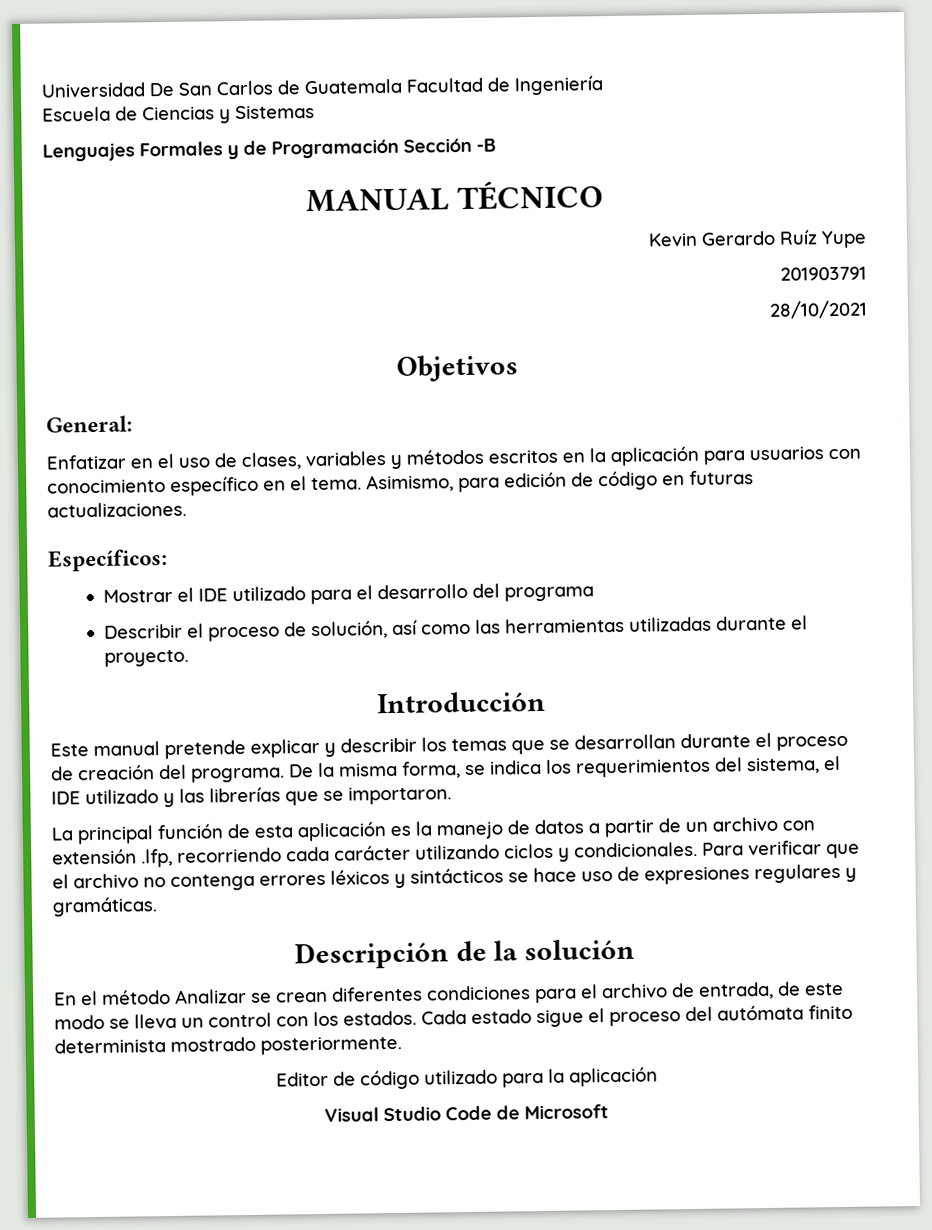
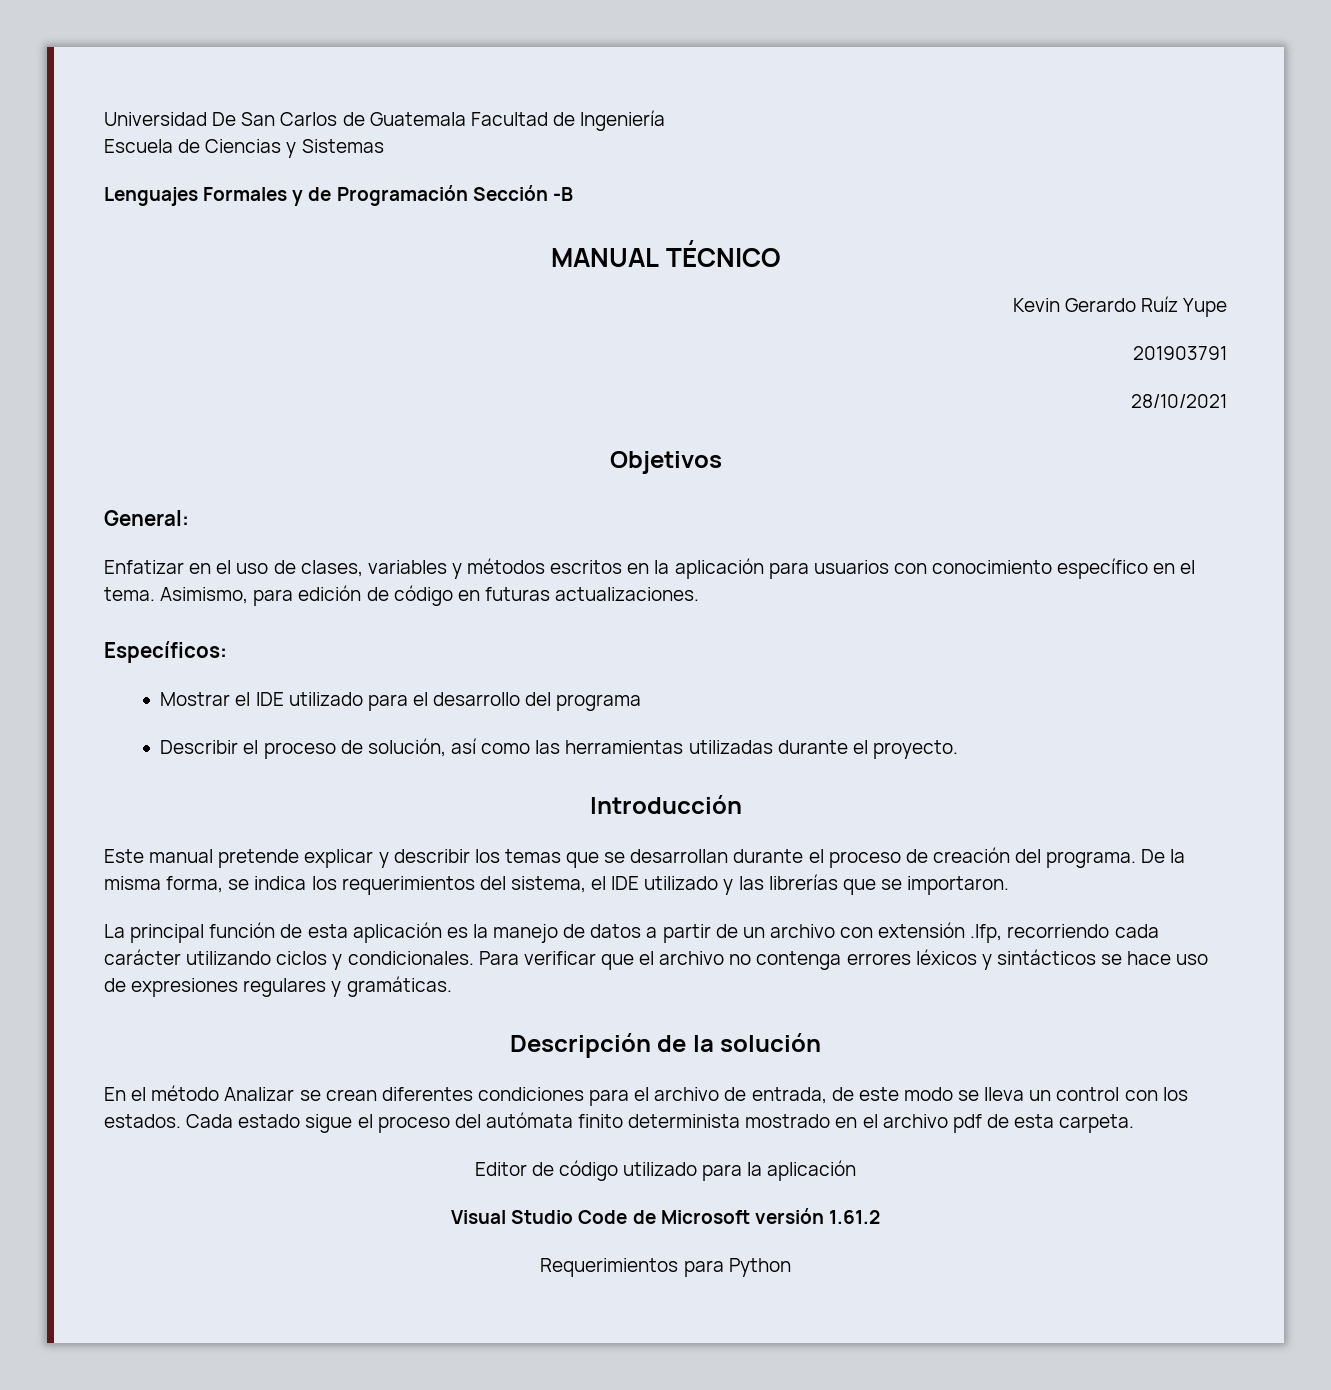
[260,1035,402,1055] posteriormente. -> [835,1114,1135,1133] en el archivo pdf de esta carpeta.
(609, 1112) none -> [754,1208,880,1224] [540,1258,791,1277] versión 1.61.2 // Requerimientos para Python

